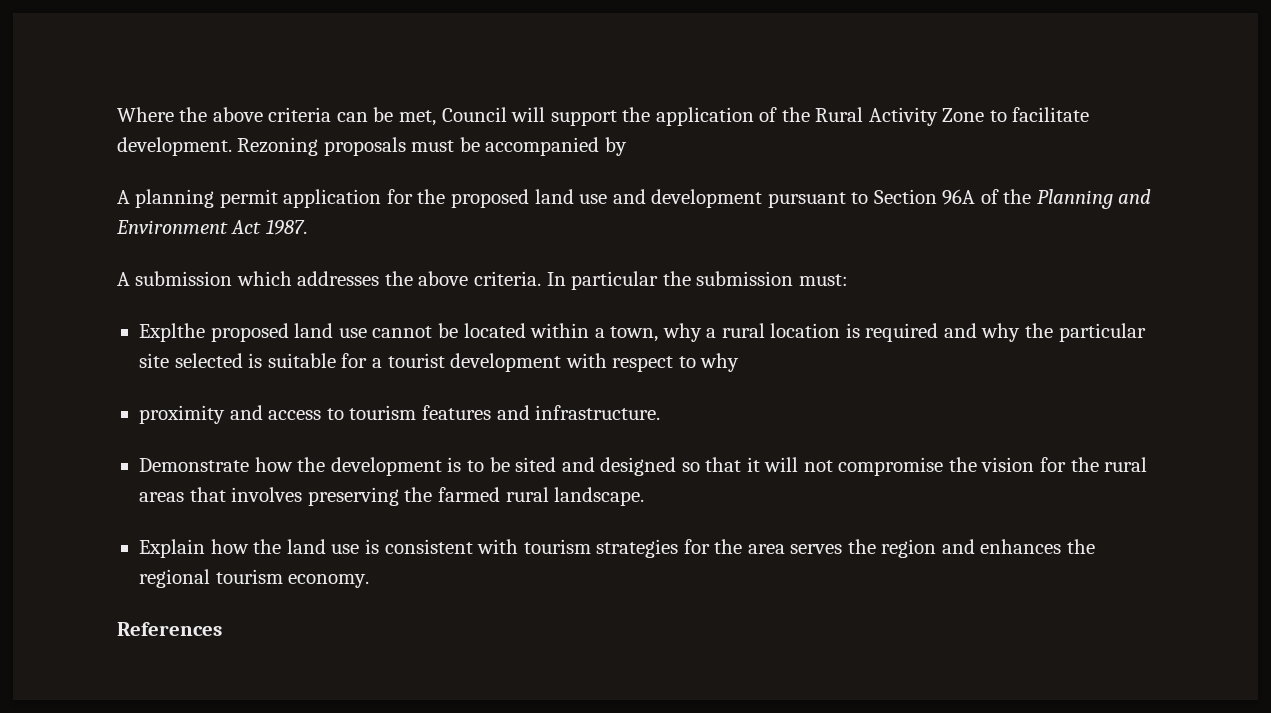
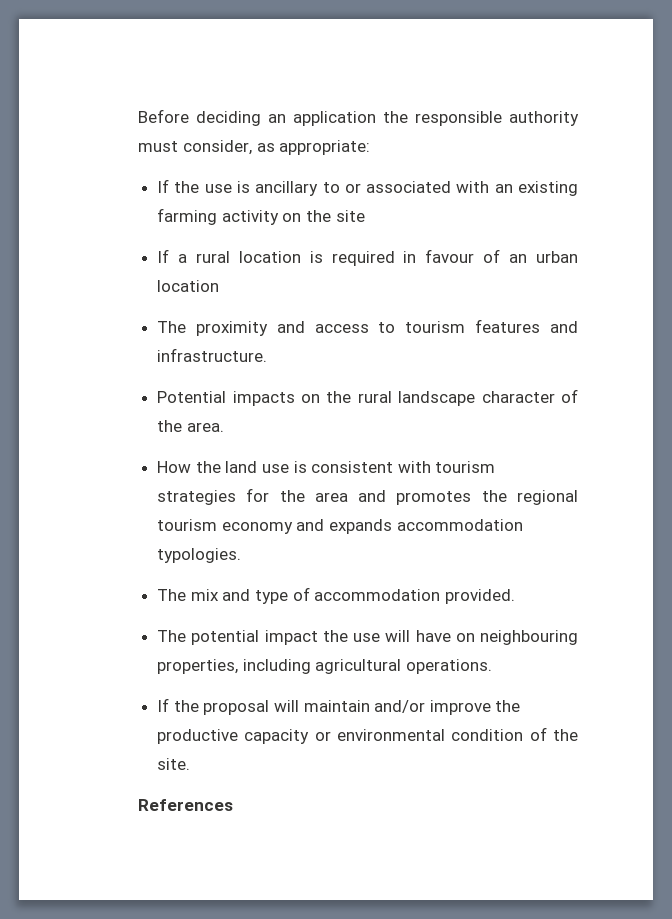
[116,107,1090,126] [116,137,627,156] [116,189,1152,209] [115,219,307,235] [116,271,848,290] [139,323,702,342] Where the above criteria can be met, Council will support the application of the Rural Activity Zone to facilitate development. Rezoning proposals must be accompanied by // A planning permit application for the proposed land use and development pursuant to Section 96A of the Planning and Environment Act 1987. // A submission which addresses the above criteria. In particular the submission must: // Explthe proposed land use cannot be located within a town, why -> [138,109,579,126] [138,140,371,155] [157,179,578,196] [157,208,365,225] [157,249,170,263] Before deciding an application the responsible authority must consider, as appropriate: // If the use is ancillary to or associated with an existing farming activity on the site // If
[943,323,1146,342] [139,353,740,372] and why the particular site selected is suitable for a tourist development with respect to why // -> [403,249,578,263] [157,280,220,292] [157,321,187,333] in favour of an urban location // The
[139,457,1148,476] [139,487,645,506] [139,539,249,558] Demonstrate how the development is to be sited and designed so that it will not compromise the vision for the rural areas that involves preserving the farmed rural landscape. // Explain how -> [157,389,578,406] [157,420,224,432] [157,461,192,473] Potential impacts on the rural landscape character of the area. // How
[790,539,1095,558] [139,569,370,588] serves the region and enhances the regional tourism economy. -> [358,490,578,505] [157,519,523,534] [157,548,242,563] [157,587,515,604] [157,630,578,645] [157,659,492,674] [157,698,521,715] [157,727,578,744] [157,758,191,770] and promotes the regional tourism economy and expands accommodation typologies. // The mix and type of accommodation provided. // The potential impact the use will have on neighbouring properties, including agricultural operations. // If the proposal will maintain and/or improve the productive capacity or environmental condition of the site.

